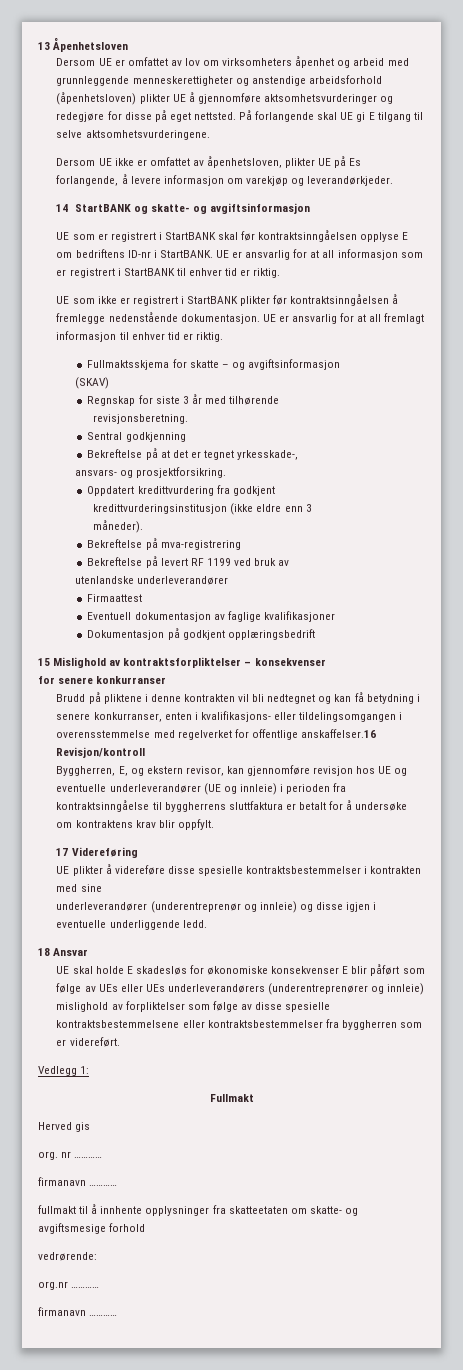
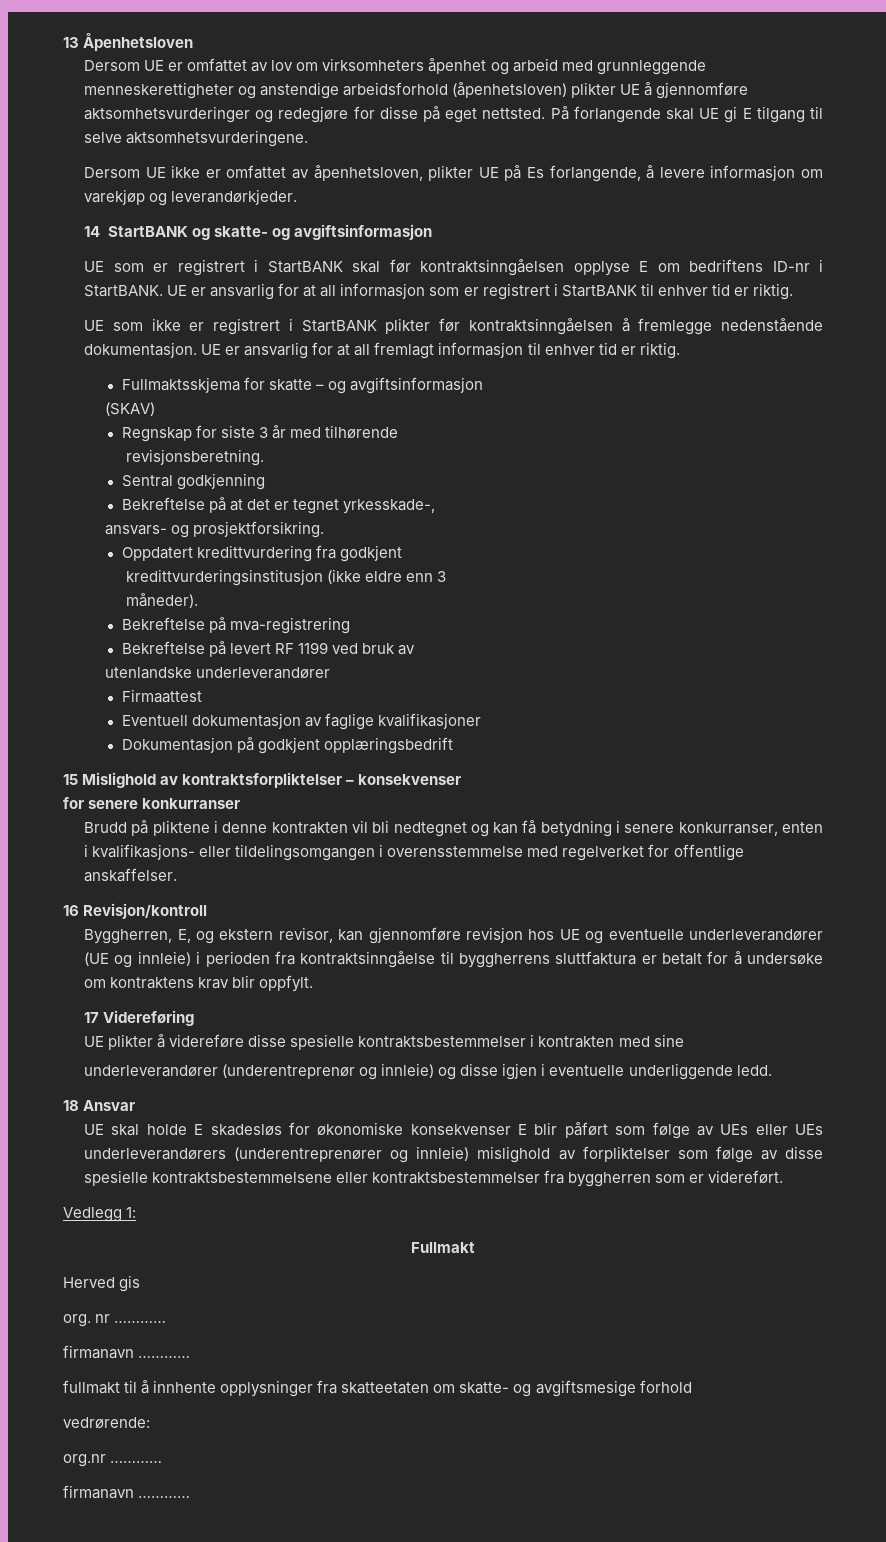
[300,729,376,738] anskaffelser.16 -> [84,868,178,882] [63,905,79,916] anskaffelser. // 16

